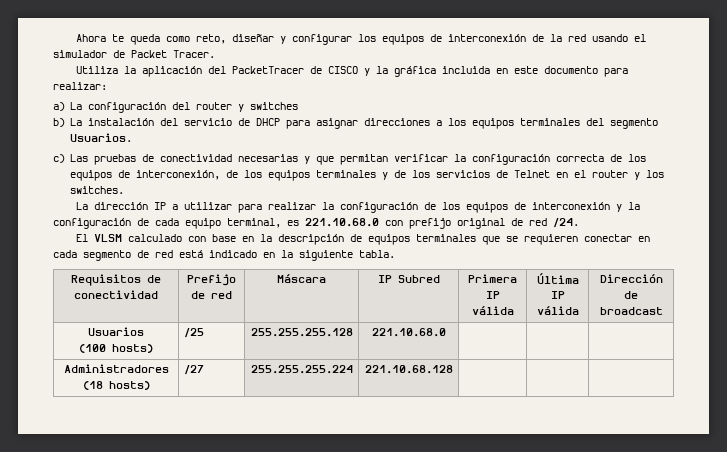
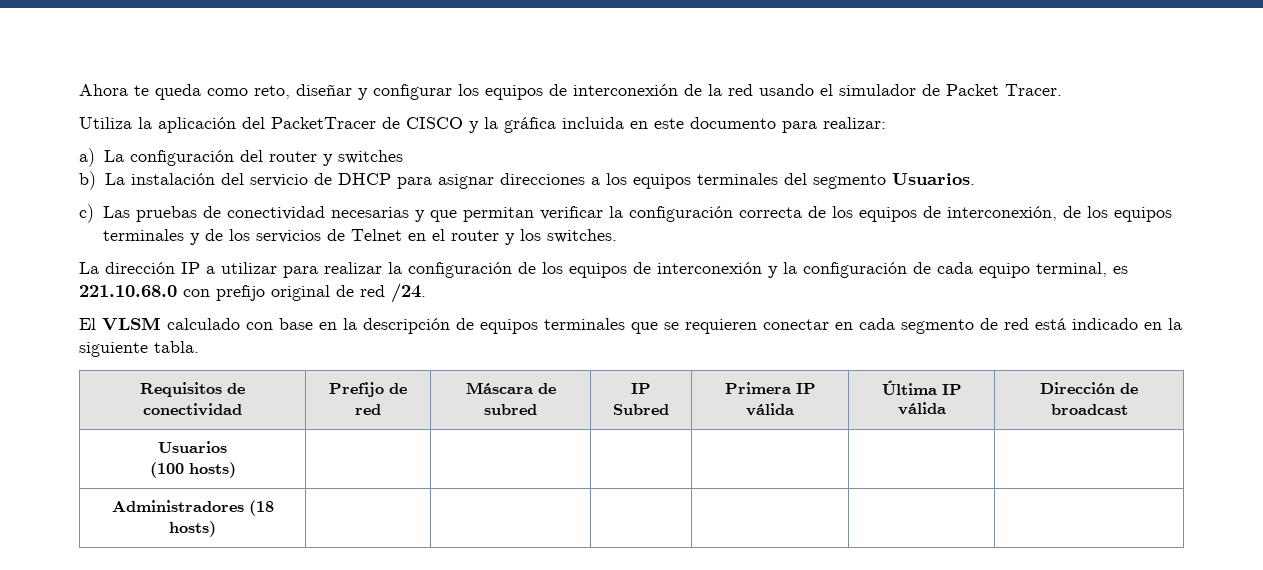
(326, 278) none -> [537,383,556,394] [483,404,537,415] de subred
[183,327,204,338] [250,328,353,337] [371,328,446,337] /25 | 255.255.255.128 | 221.10.68.0 -> (236, 470) | |
[183,364,204,375] [250,365,353,374] [364,365,453,374] /27 | 255.255.255.224 | 221.10.68.128 -> (216, 529) | |

